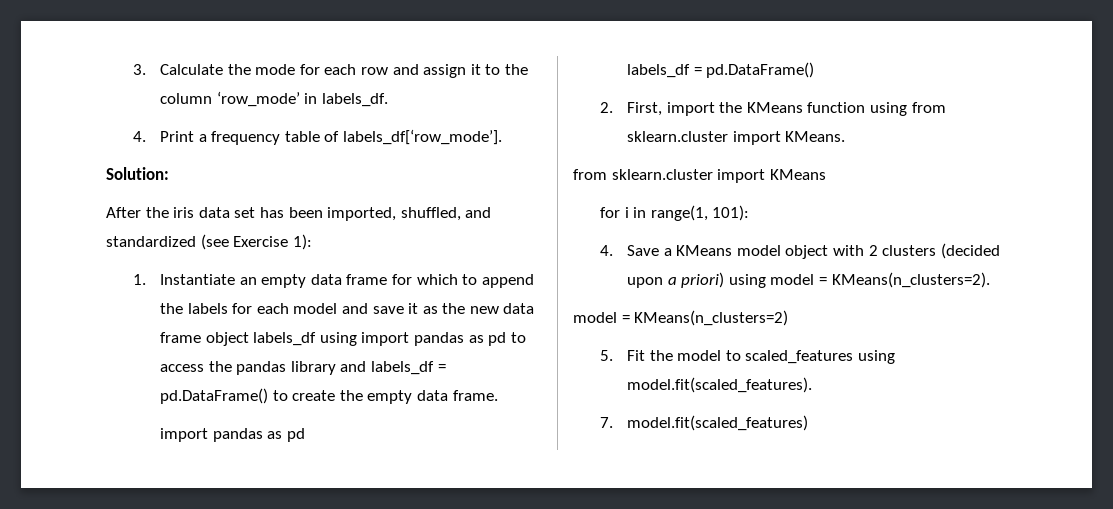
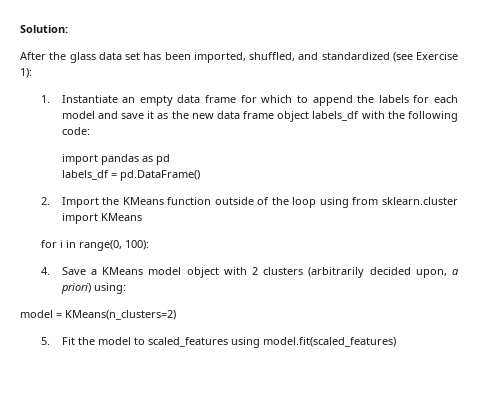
[132,64,528,78] [159,91,388,107] [132,129,502,145] 3. Calculate the mode for each row and assign it to the column ‘row_mode’ in labels_df. // 4. Print a frequency table of labels_df[‘row_mode’]. // -> (20, 29) none
[173,207,195,218] iris -> [69,52,96,63] glass
[319,332,526,346] [159,361,446,375] [159,388,498,404] using import pandas as pd to access the pandas library and labels_df = pd.DataFrame() to create the empty data frame. -> [361,111,459,122] [61,127,90,135] with the following code:
[626,102,715,116] First, import -> [61,197,99,208] Import
[869,102,946,116] [626,131,846,145] using from sklearn.cluster import KMeans. // -> [214,197,349,208] outside of the loop using
[650,205,750,221] range(1, 101): -> [78,240,149,251] range(0, 100):
[940,243,1000,259] [626,272,990,288] (decided upon a priori) using model = KMeans(n_clusters=2). -> [308,267,459,278] [60,283,126,294] (arbitrarily decided upon, a priori) using:
[626,377,812,393] [599,417,613,428] model.fit(scaled_features). // 7. -> (260, 342) none

